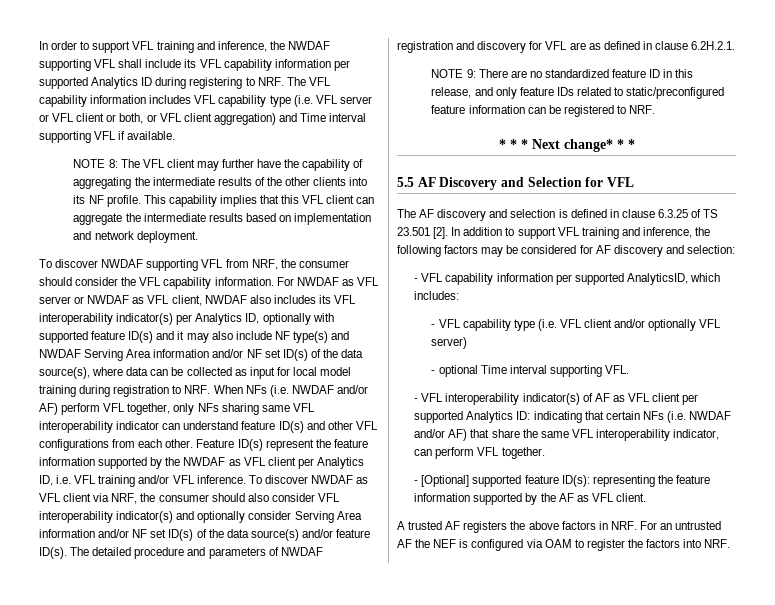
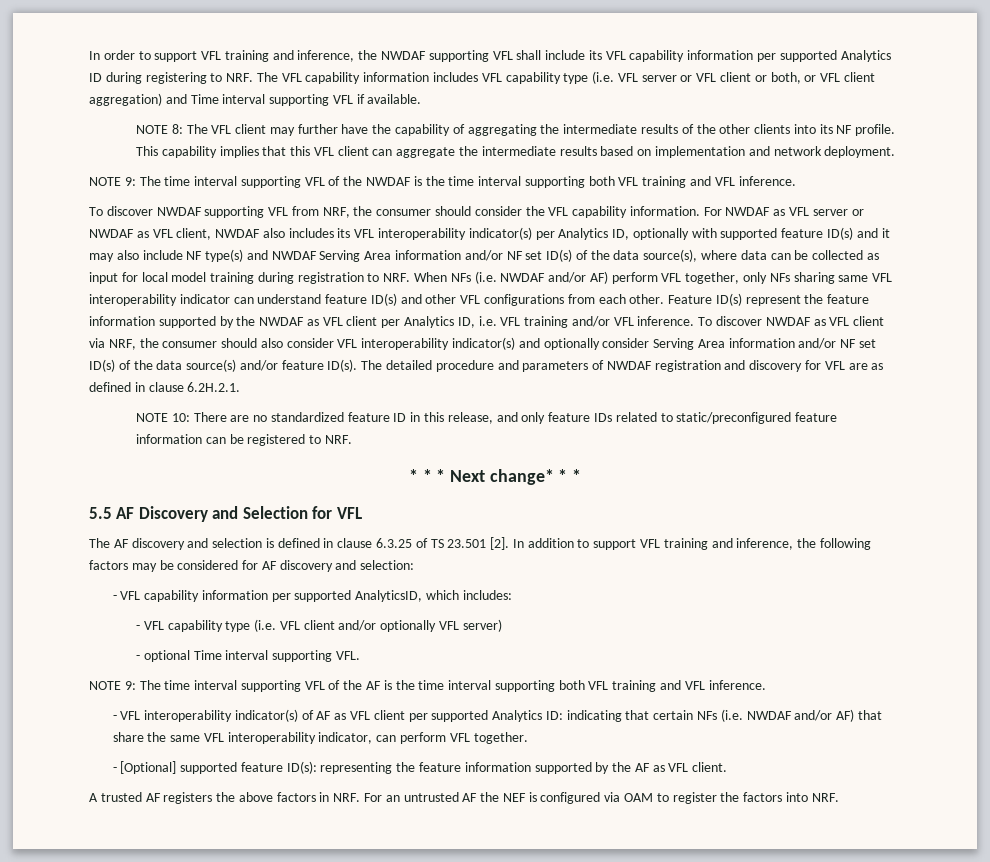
(198, 237) none -> [89,176,796,188] // NOTE 9: The time interval supporting VFL of the NWDAF is the time interval supporting both VFL training and VFL inference.
[466,69,476,78] 9: -> [171,413,190,422] 10:
(629, 369) none -> [89,680,766,692] // NOTE 9: The time interval supporting VFL of the AF is the time interval supporting both VFL training and VFL inference.

